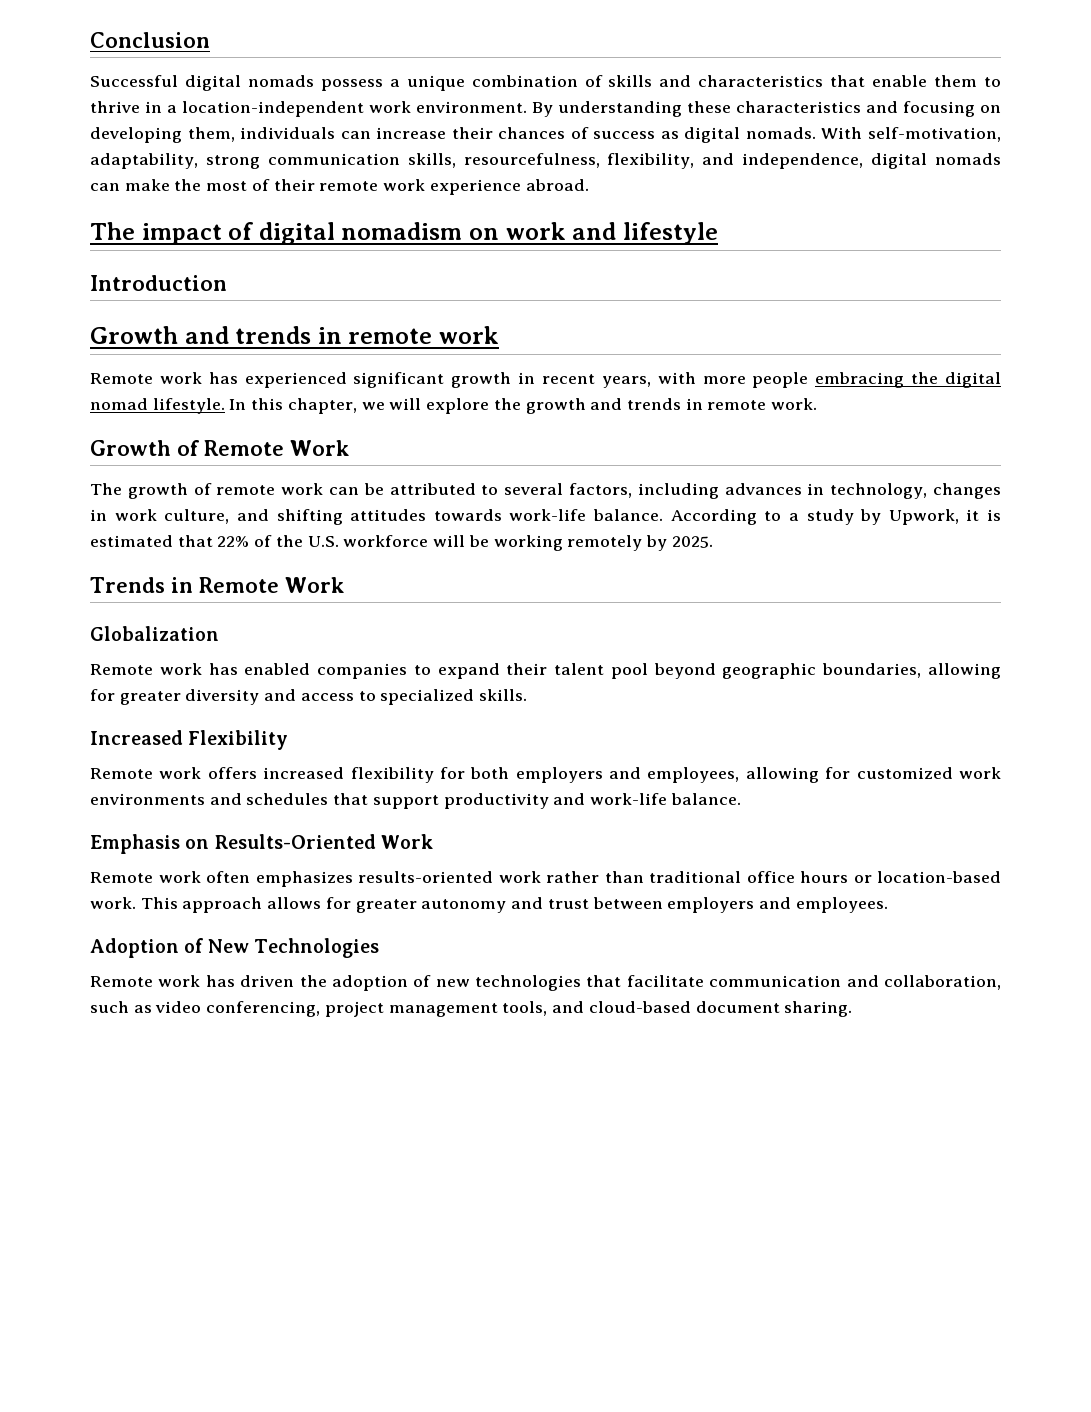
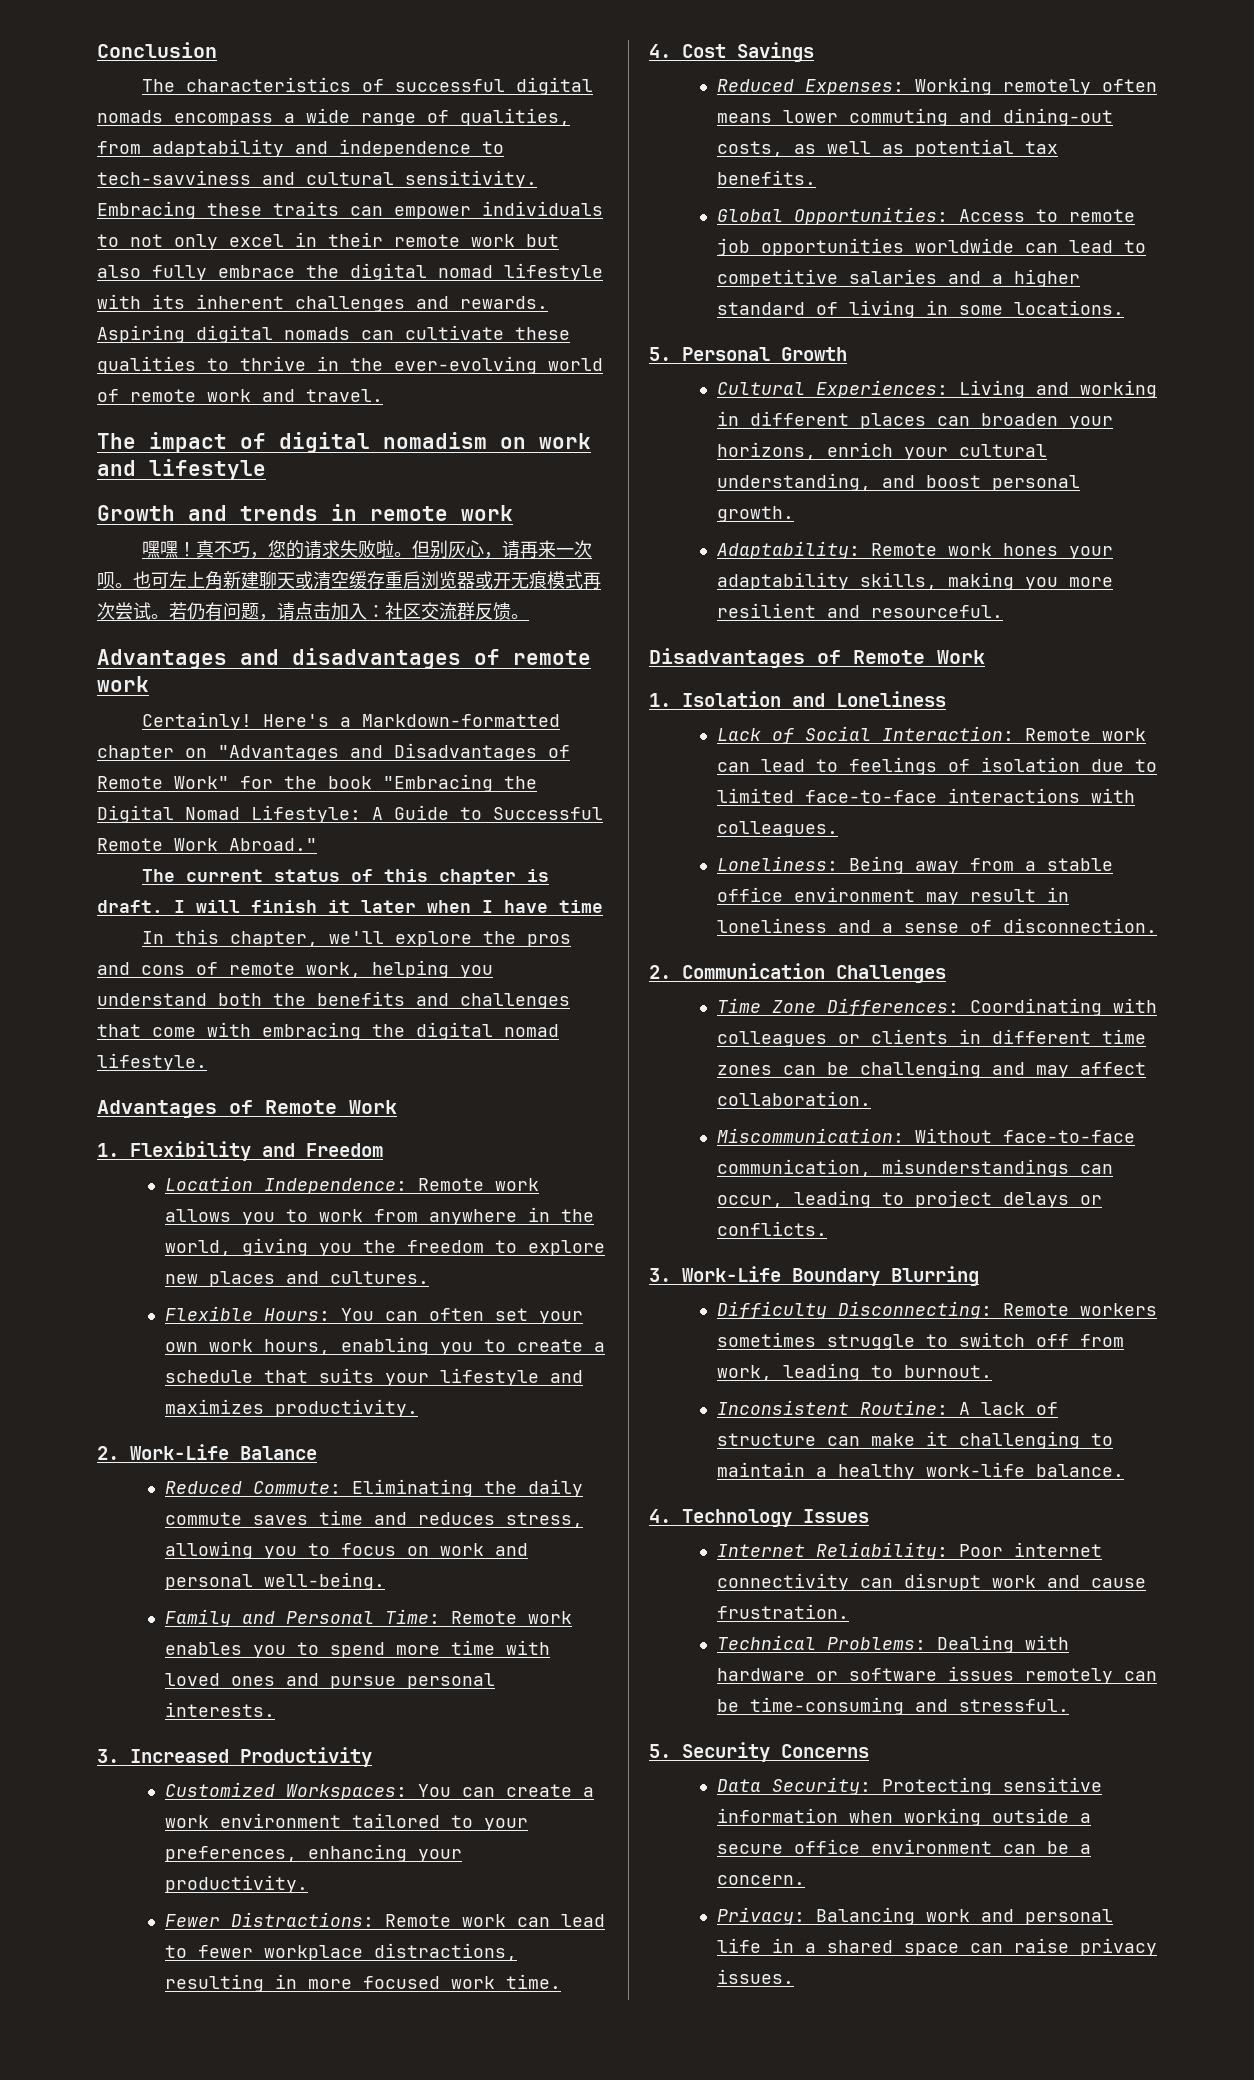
[90,75,1002,91] [90,101,1001,117] [90,127,1002,143] [90,153,1002,169] [90,179,589,195] Successful digital nomads possess a unique combination of skills and characteristics that enable them to thrive in a location-independent work environment. By understanding these characteristics and focusing on developing them, individuals can increase their chances of success as digital nomads. With self-motivation, adaptability, strong communication skills, resourcefulness, flexibility, and independence, digital nomads can make the most of their remote work experience abroad. -> [141,77,593,95] [97,108,570,126] [97,139,504,157] [97,170,537,188] [97,201,603,219] [97,232,559,250] [97,263,603,281] [97,294,548,312] [97,325,570,343] [97,356,603,374] [97,389,383,402] The characteristics of successful digital nomads encompass a wide range of qualities, from adaptability and independence to tech-savviness and cultural sensitivity. Embracing these traits can empower individuals to not only excel in their remote work but also fully embrace the digital nomad lifestyle with its inherent challenges and rewards. Aspiring digital nomads can cultivate these qualities to thrive in the ever-evolving world of remote work and travel.
[90,275,227,291] // Introduction -> (266, 469) none
[90,372,809,388] Remote work has experienced significant growth in recent years, with more people -> [141,540,592,559] [97,571,601,590] [97,602,529,621] [97,648,591,669] [97,676,149,692] [141,712,560,730] [97,743,570,761] [97,774,537,792] [97,805,603,823] [97,838,317,851] [141,869,549,885] [97,900,603,913] [141,929,571,947] [97,960,493,978] [97,991,570,1009] [97,1022,251,1037] 嘿嘿！真不巧，您的请求失败啦。但别灰心，请再来一次呗。也可左上角新建聊天或清空缓存重启浏览器或开无痕模式再次尝试。若仍有问题，请点击加入：社区交流群反馈。 // Advantages and disadvantages of remote work // Certainly! Here's a Markdown-formatted chapter on "Advantages and Disadvantages of Remote Work" for the book "Embracing the Digital Nomad Lifestyle: A Guide to Successful Remote Work Abroad." // The current status of this chapter is draft. I will finish it later when I have time // In this chapter, we'll explore the pros and cons of remote work, helping you understand both the benefits and challenges that come with
[229,398,818,414] [90,440,349,456] [90,483,1001,499] [90,509,1001,525] [90,535,713,551] [90,577,344,593] [90,626,219,641] [90,663,1001,679] [90,689,528,705] [90,730,289,750] [90,767,1001,783] [90,793,741,809] [90,834,433,854] [90,871,1001,887] [90,897,888,913] [90,938,379,958] [90,975,1001,991] [90,1001,853,1017] In this chapter, we will explore the growth and trends in remote work. // Growth of Remote Work // The growth of remote work can be attributed to several factors, including advances in technology, changes in work culture, and shifting attitudes towards work-life balance. According to a study by Upwork, it is estimated that 22% of the U.S. workforce will be working remotely by 2025. // Trends in Remote Work // Globalization // Remote work has enabled companies to expand their talent pool beyond geographic boundaries, allowing for greater diversity and access to specialized skills. // Increased Flexibility // Remote work offers increased flexibility for both employers and employees, allowing for customized work environments and schedules that support productivity and work-life balance. // Emphasis on Results-Oriented Work // Remote work often emphasizes results-oriented work rather than traditional office hours or location-based work. This approach allows for greater autonomy and trust between employers and employees. // Adoption of New Technologies // Remote work has driven the adoption of new technologies that facilitate communication and collaboration, such as video conferencing, project management tools, and cloud-based document sharing. -> [97,1100,397,1118] [97,1141,383,1161] [164,1176,539,1194] [164,1207,594,1225] [164,1238,605,1256] [164,1271,429,1287] [164,1306,583,1324] [164,1337,605,1355] [164,1368,583,1386] [164,1399,418,1417] [97,1444,317,1460] [164,1479,583,1497] [164,1510,583,1528] [164,1541,528,1559] [164,1572,385,1590] [164,1609,572,1627] [164,1640,550,1658] [164,1673,495,1689] [164,1702,275,1717] [97,1747,372,1767] [164,1782,594,1800] [164,1813,528,1831] [164,1844,462,1862] [164,1875,308,1893] [164,1912,605,1927] [164,1943,517,1961] [164,1974,561,1992] [649,42,814,62] [716,77,1157,95] [716,108,1113,126] [716,139,1058,157] [716,170,816,185] [716,207,1135,225] [716,238,1146,256] [716,269,1080,287] [716,300,1124,318] [649,347,847,361] [716,380,1157,398] [716,411,1113,429] [716,442,1047,460] [716,473,1080,491] [716,506,794,522] [716,541,1113,559] [716,572,1113,590] [716,603,1003,618] [649,648,985,668] [649,691,946,707] [716,726,1146,744] [716,757,1157,775] [716,788,1135,803] [716,821,838,837] [716,856,1113,874] [716,887,1069,905] [716,918,1157,933] [649,963,946,983] [716,998,1157,1016] [716,1029,1146,1047] [716,1060,1146,1078] [716,1091,871,1106] [716,1128,1135,1143] [716,1159,1113,1177] [716,1190,1102,1208] [716,1221,827,1236] [649,1266,979,1286] [716,1301,1157,1319] [716,1332,1124,1350] [716,1363,992,1381] [716,1400,1058,1415] [716,1431,1113,1449] [716,1462,1124,1480] [649,1509,869,1527] [716,1542,1102,1560] [716,1573,1146,1591] [716,1604,849,1619] [716,1635,1069,1653] [716,1666,1157,1684] [716,1697,1069,1715] [649,1742,869,1762] [716,1777,1102,1795] [716,1808,1091,1826] [716,1839,1091,1854] [716,1875,805,1885] [716,1907,1113,1925] [716,1938,1157,1956] [716,1969,794,1984] // Advantages of Remote Work // 1. Flexibility and Freedom // Location Independence: Remote work allows you to work from anywhere in the world, giving you the freedom to explore new places and cultures. // Flexible Hours: You can often set your own work hours, enabling you to create a schedule that suits your lifestyle and maximizes productivity. // 2. Work-Life Balance // Reduced Commute: Eliminating the daily commute saves time and reduces stress, allowing you to focus on work and personal well-being. // Family and Personal Time: Remote work enables you to spend more time with loved ones and pursue personal interests. // 3. Increased Productivity // Customized Workspaces: You can create a work environment tailored to your preferences, enhancing your productivity. // Fewer Distractions: Remote work can lead to fewer workplace distractions, resulting in more focused work time. // 4. Cost Savings // Reduced Expenses: Working remotely often means lower commuting and dining-out costs, as well as potential tax benefits. // Global Opportunities: Access to remote job opportunities worldwide can lead to competitive salaries and a higher standard of living in some locations. // 5. Personal Growth // Cultural Experiences: Living and working in different places can broaden your horizons, enrich your cultural understanding, and boost personal growth. // Adaptability: Remote work hones your adaptability skills, making you more resilient and resourceful. // Disadvantages of Remote Work // 1. Isolation and Loneliness // Lack of Social Interaction: Remote work can lead to feelings of isolation due to limited face-to-face interactions with colleagues. // Loneliness: Being away from a stable office environment may result in loneliness and a sense of disconnection. // 2. Communication Challenges // Time Zone Differences: Coordinating with colleagues or clients in different time zones can be challenging and may affect collaboration. // Miscommunication: Without face-to-face communication, misunderstandings can occur, leading to project delays or conflicts. // 3. Work-Life Boundary Blurring // Difficulty Disconnecting: Remote workers sometimes struggle to switch off from work, leading to burnout. // Inconsistent Routine: A lack of structure can make it challenging to maintain a healthy work-life balance. // 4. Technology Issues // Internet Reliability: Poor internet connectivity can disrupt work and cause frustration. // Technical Problems: Dealing with hardware or software issues remotely can be time-consuming and stressful. // 5. Security Concerns // Data Security: Protecting sensitive information when working outside a secure office environment can be a concern. // Privacy: Balancing work and personal life in a shared space can raise privacy issues.

